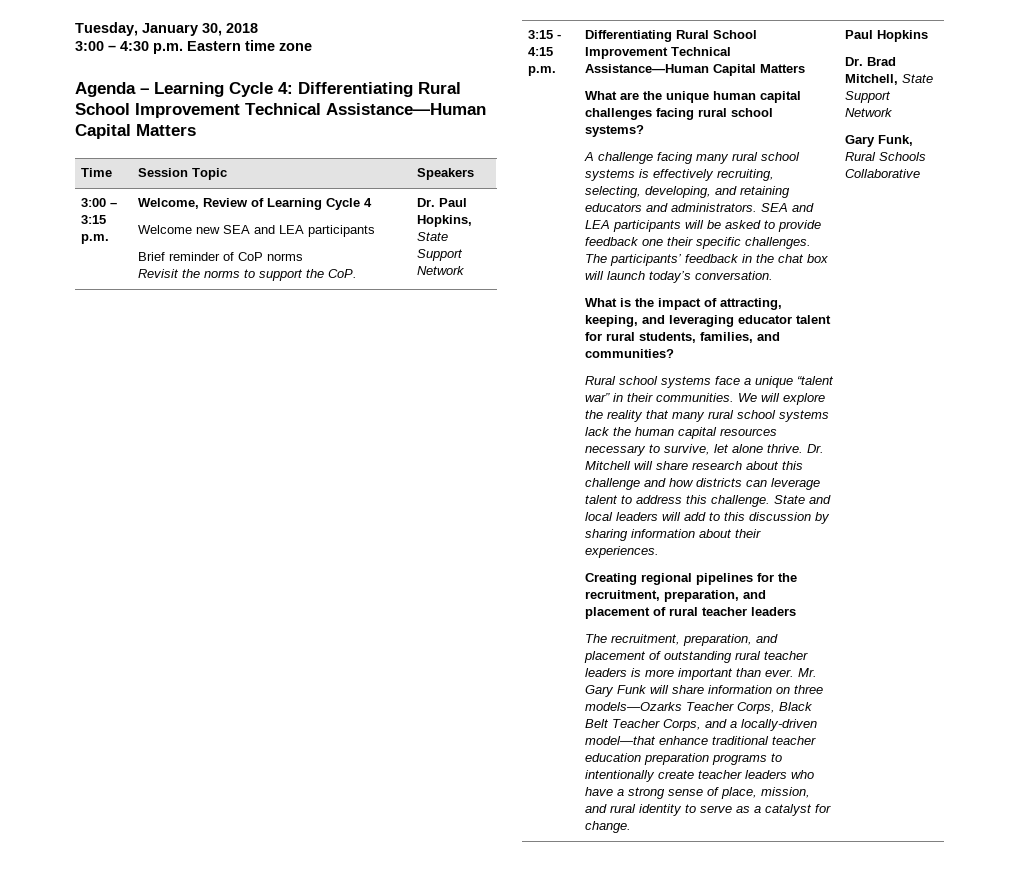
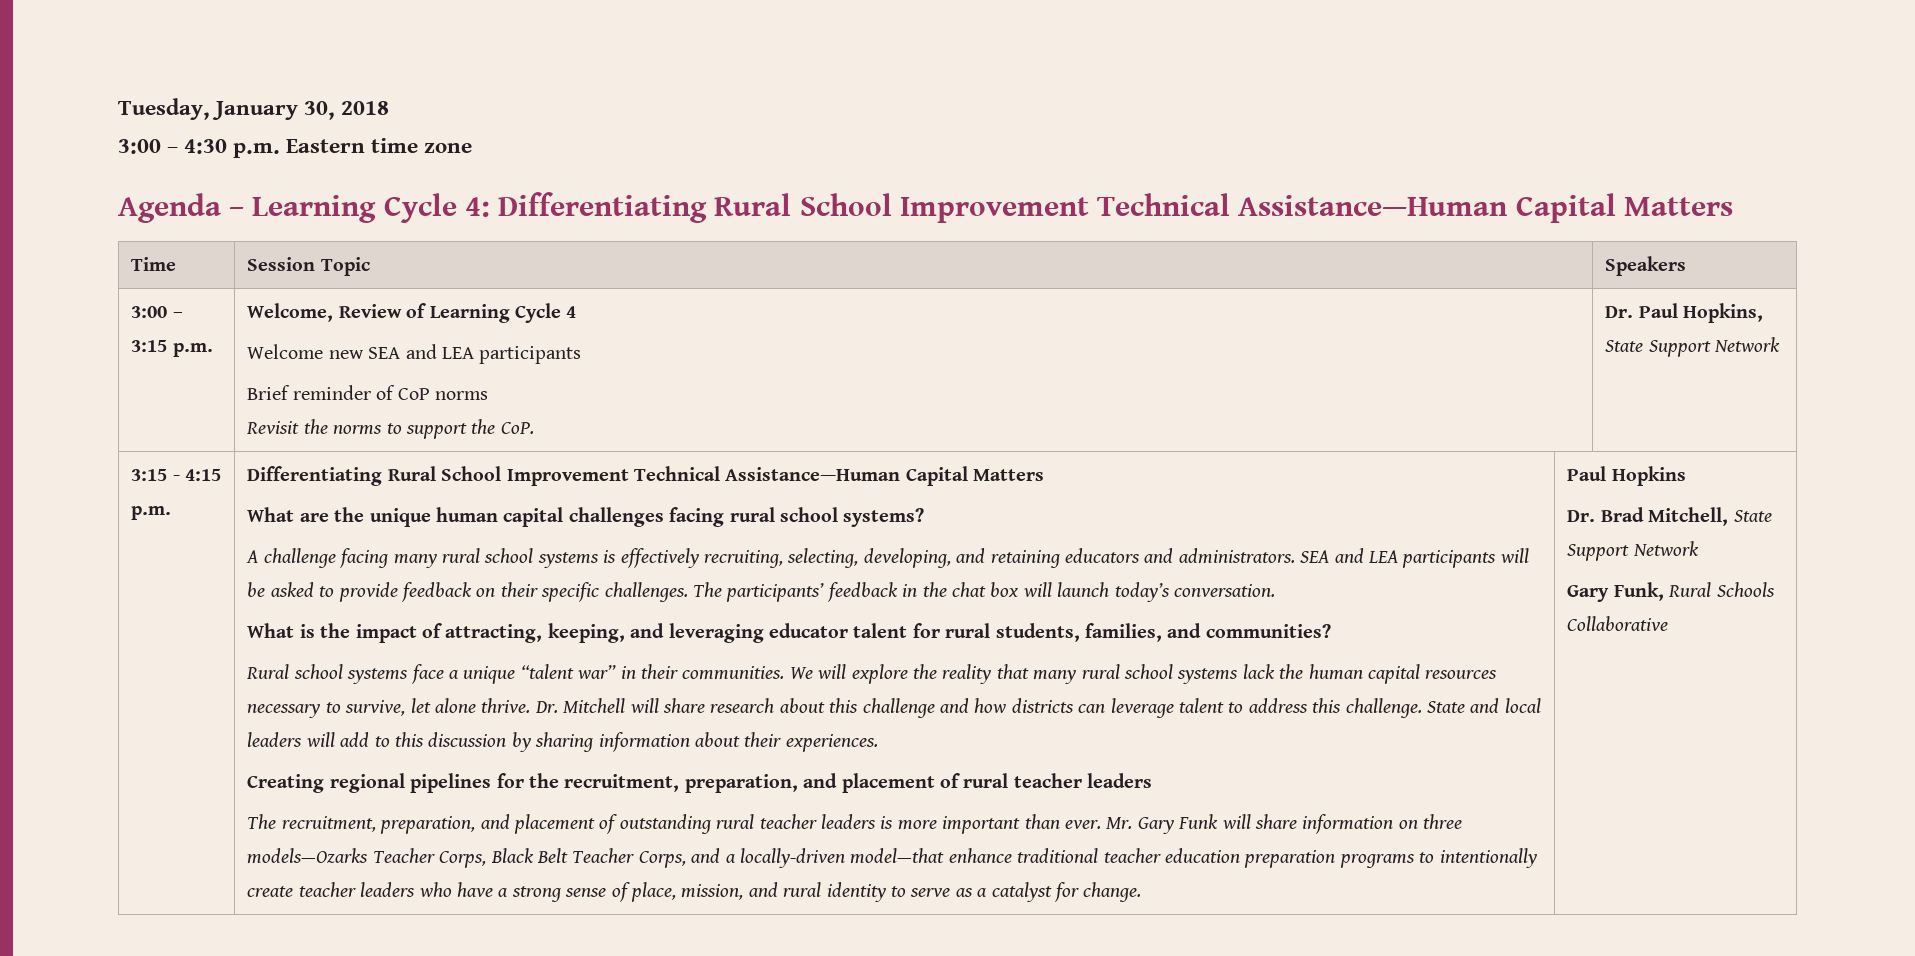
[642,239,664,246] one -> [476,588,496,597] on

